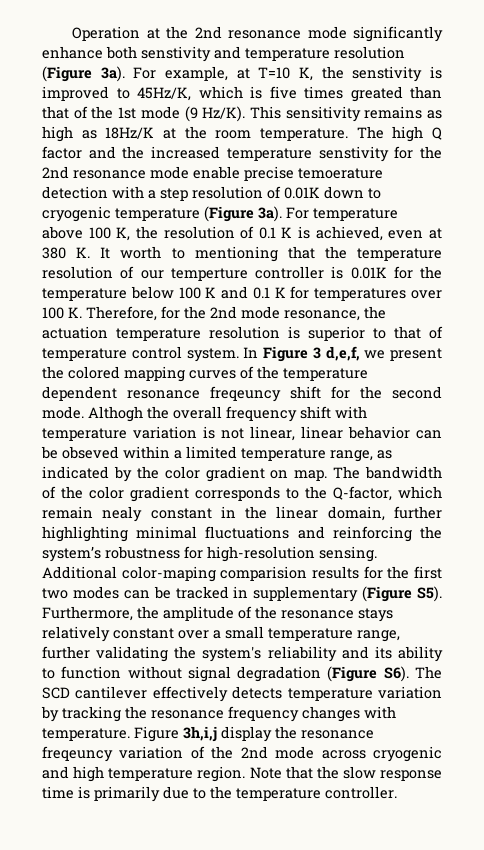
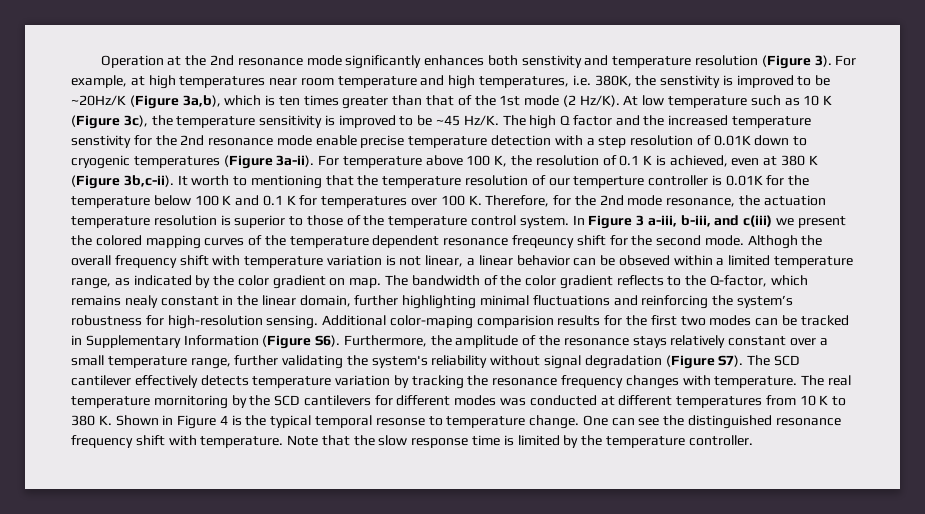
[42,46,103,59] enhance -> [424,55,485,66] enhances
[100,66,125,82] 3a). -> [814,55,832,67] 3).
[258,67,313,81] T=10 K, -> [148,75,632,89] high temperatures near room temperature and high temperatures, i.e. 380K,
[137,86,403,102] 45Hz/K, which is five times greated -> [815,75,831,86] [71,95,389,109] be ~20Hz/K (Figure 3a,b), which is ten times greater
[184,106,442,122] [42,126,348,142] (9 Hz/K). This sensitivity remains as high as 18Hz/K at the room temperature. -> [562,95,833,108] [71,115,499,129] (2 Hz/K). At low temperature such as 10 K (Figure 3c), the temperature sensitivity is improved to be ~45 Hz/K.
[298,168,383,179] temoerature -> [408,136,488,148] temperature
[115,206,282,222] temperature (Figure 3a). -> [133,155,315,169] temperatures (Figure 3a-ii).
[76,247,91,258] K. -> [808,155,818,165] [71,175,174,189] K (Figure 3b,c-ii).
[394,326,443,339] that of -> [306,215,385,226] those of the
[325,346,360,361] d,e,f, -> [647,215,773,227] a-iii, b-iii, and c(iii)
(295, 433) none -> [467,258,476,266] a
[195,486,280,501] corresponds -> [616,275,664,286] reflects
[42,506,93,519] remain -> [71,295,121,306] remains
[253,586,442,602] supplementary (Figure S5). -> [85,335,341,349] Supplementary Information (Figure S6).
[341,646,444,662] [42,666,122,679] and its ability to function -> (488, 361) none
[383,666,409,682] S6). -> [718,355,744,367] S7).
[134,726,374,742] [42,746,442,762] [42,766,246,782] Figure 3h,i,j display the resonance freqeuncy variation of the 2nd mode across cryogenic and high temperature region. -> [801,375,851,386] [71,395,847,409] [71,415,841,429] [71,435,284,448] The real temperature mornitoring by the SCD cantilevers for different modes was conducted at different temperatures from 10 K to 380 K. Shown in Figure 4 is the typical temporal resonse to temperature change. One can see the distinguished resonance frequency shift with temperature.
[94,786,206,802] primarily due to -> [517,435,579,448] limited by

